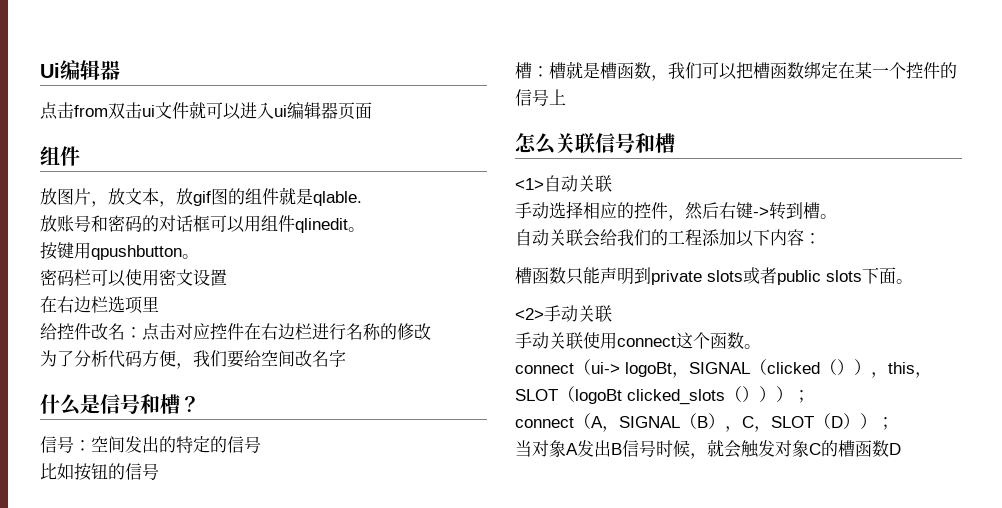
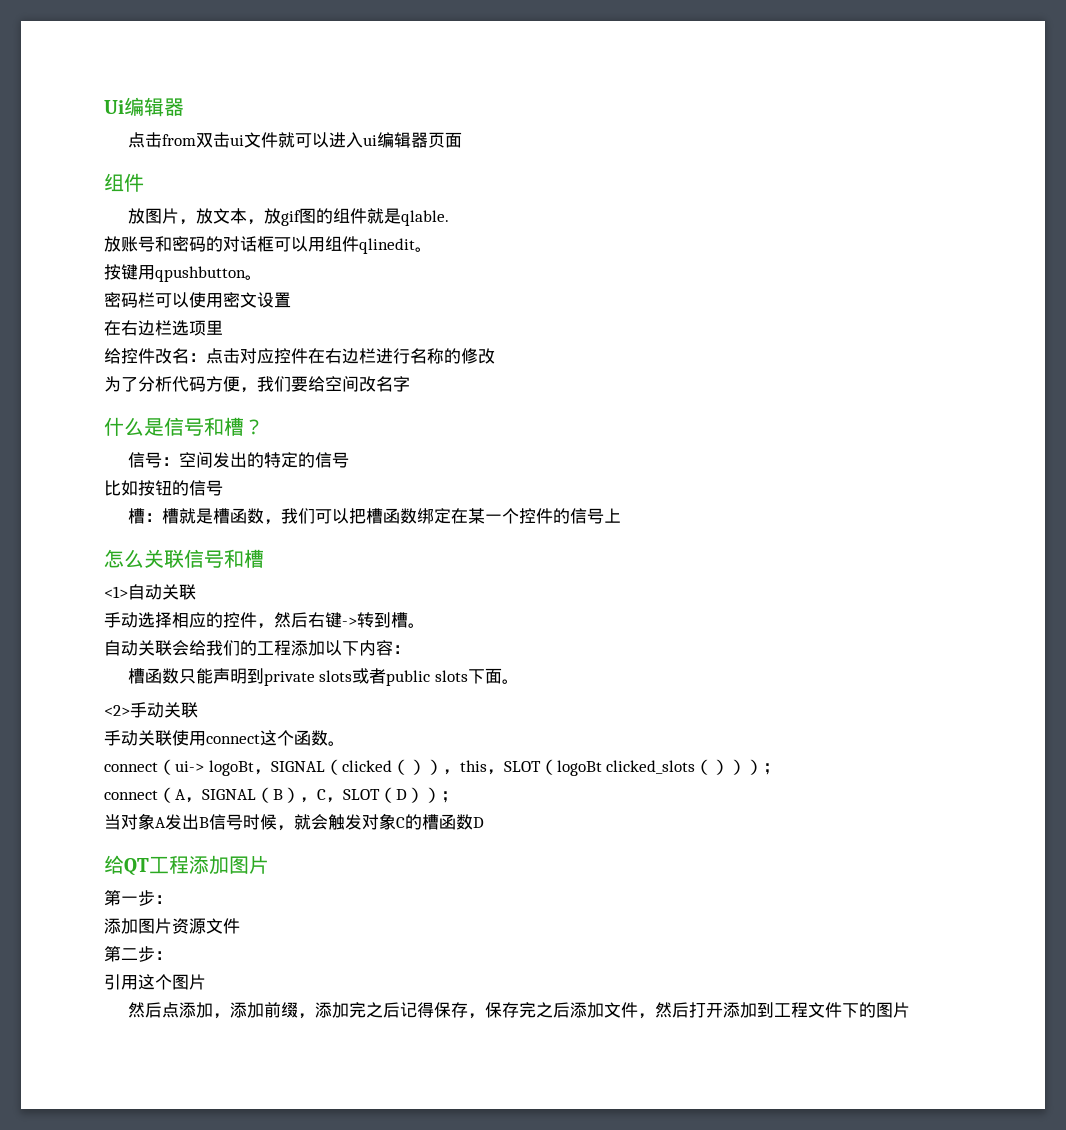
(901, 449) none -> [104,855,269,876] [104,890,172,906] [104,918,240,934] [104,946,172,962] [104,974,206,990] [127,1002,910,1019] // 给QT工程添加图片 // 第一步： // 添加图片资源文件 // 第二步： // 引用这个图片 // 然后点添加，添加前缀，添加完之后记得保存，保存完之后添加文件，然后打开添加到工程文件下的图片

